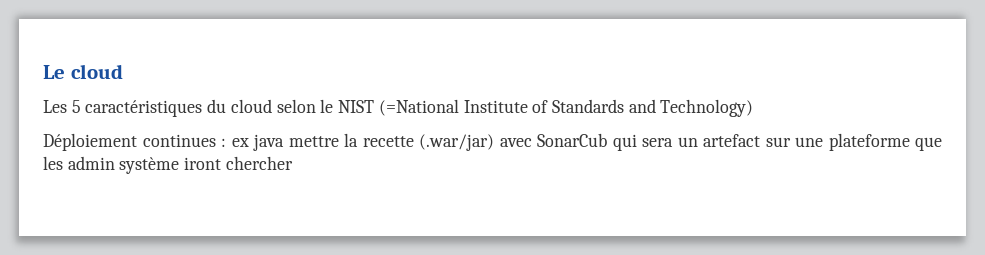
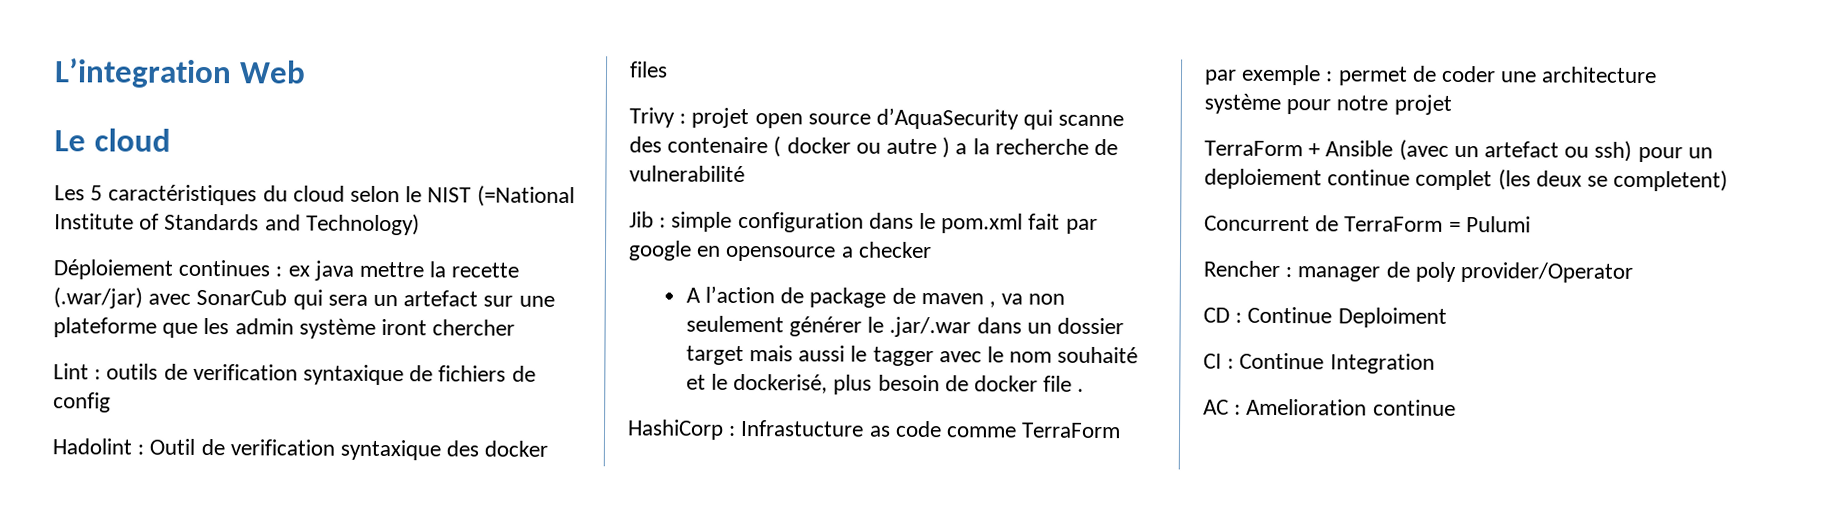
(43, 72) none -> [54,57,306,89] L’integration Web //
(293, 163) none -> [53,363,536,386] [53,392,111,413] [52,438,549,461] [629,61,668,78] [629,107,1125,130] [629,136,1119,159] [629,165,745,183] [629,211,1098,234] [628,240,932,262] [685,285,1066,308] [685,315,1124,338] [685,345,1139,367] [685,373,1085,395] [627,419,1122,440] [1204,64,1658,86] [1204,93,1452,115] [1204,139,1713,163] [1204,168,1729,192] [1204,215,1531,233] [1203,260,1634,283] [1203,306,1447,328] [1203,352,1435,374] [1203,398,1456,416] // Lint : outils de verification syntaxique de fichiers de config // Hadolint : Outil de verification syntaxique des docker files // Trivy : projet open source d’AquaSecurity qui scanne des contenaire ( docker ou autre ) a la recherche de vulnerabilité // Jib : simple configuration dans le pom.xml fait par google en opensource a checker // A l’action de package de maven , va non seulement générer le .jar/.war dans un dossier target mais aussi le tagger avec le nom souhaité et le dockerisé, plus besoin de docker file . // HashiCorp : Infrastucture as code comme TerraForm par exemple : permet de coder une architecture système pour notre projet // TerraForm + Ansible (avec un artefact ou ssh) pour un deploiement continue complet (les deux se completent) // Concurrent de TerraForm = Pulumi // Rencher : manager de poly provider/Operator // CD : Continue Deploiment // CI : Continue Integration // AC : Amelioration continue

